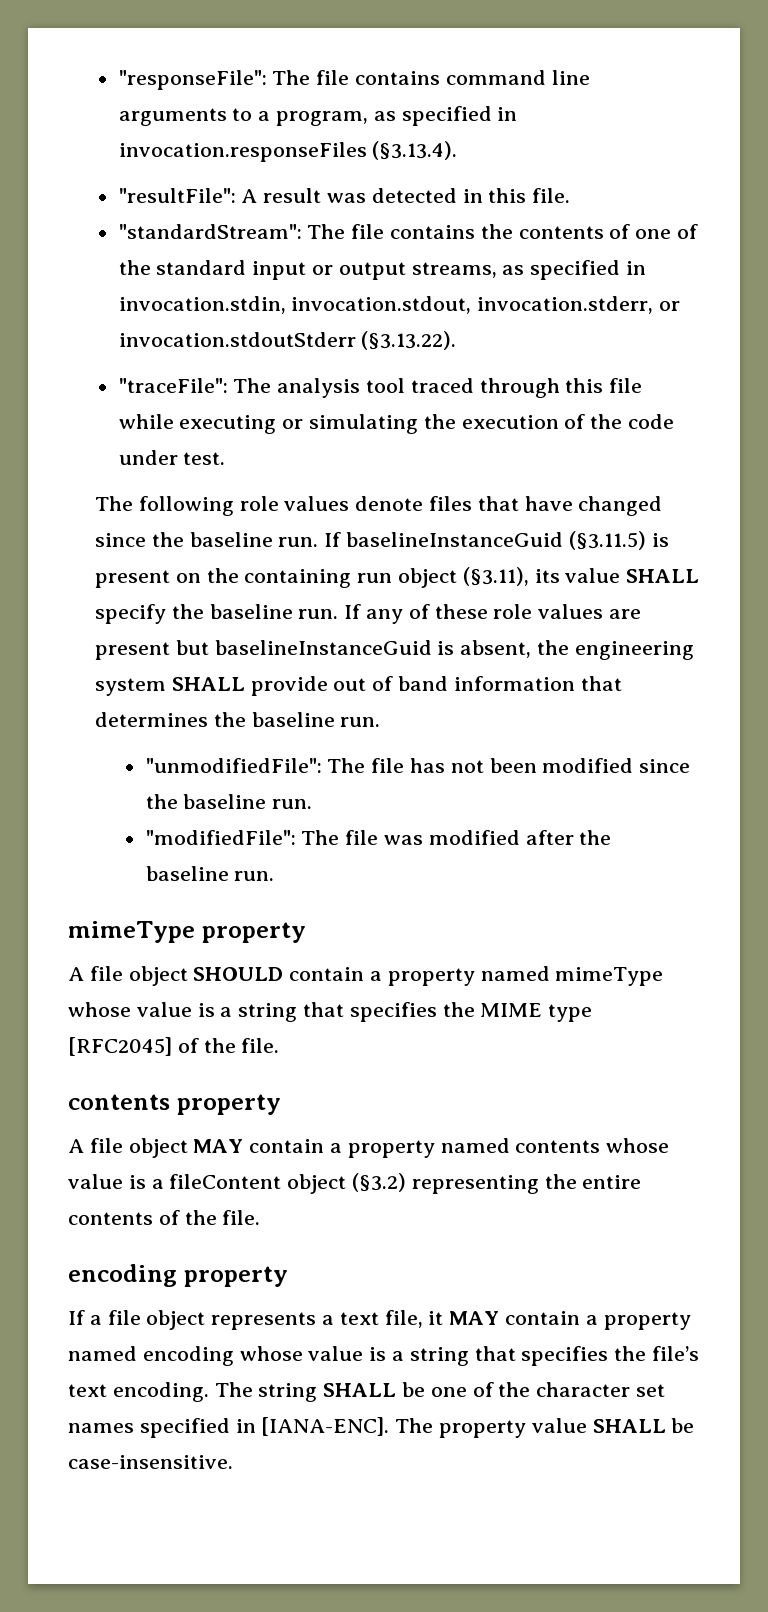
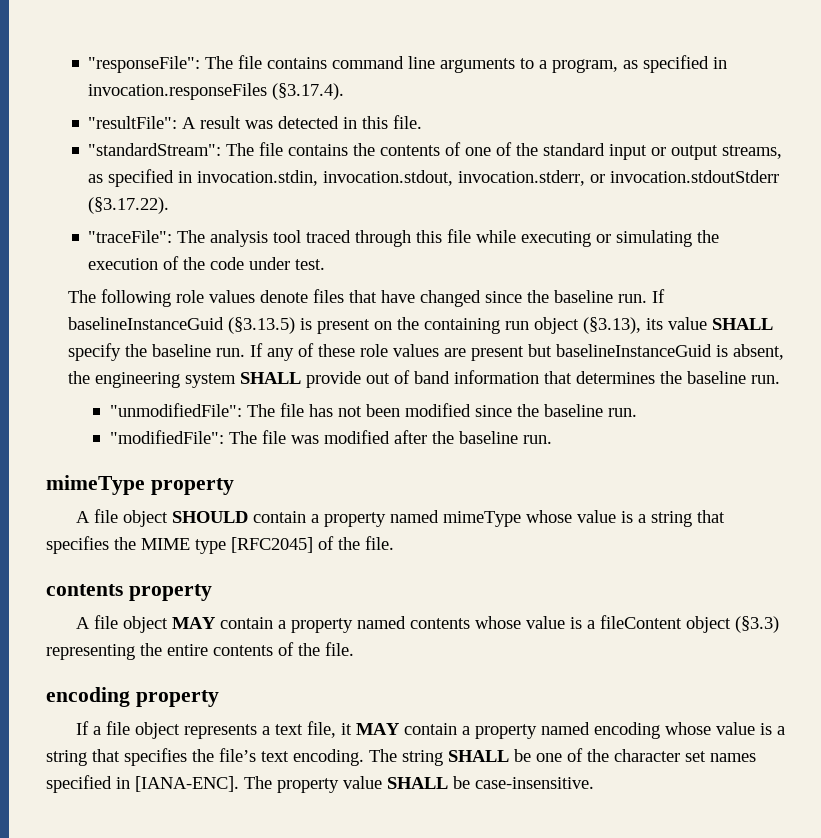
[372,141,458,160] (§3.13.4). -> [272,83,345,100] (§3.17.4).
[361,331,457,350] (§3.13.22). -> [88,197,170,214] (§3.17.22).
[568,531,646,550] (§3.11.5) -> [227,317,295,334] (§3.13.5)
[462,567,529,586] (§3.11), -> [582,317,641,334] (§3.13),
[352,1173,407,1192] (§3.2) -> [735,616,780,633] (§3.3)

